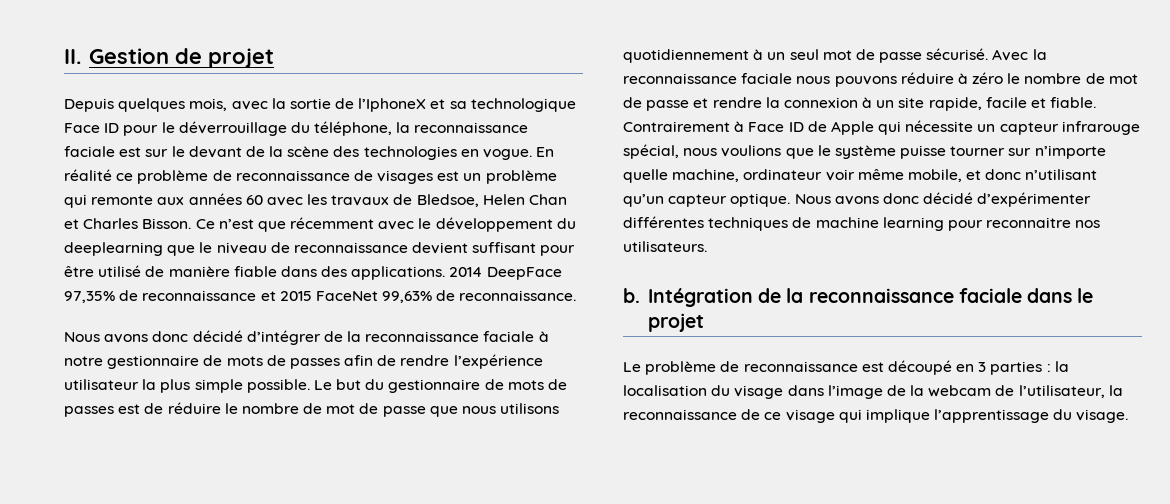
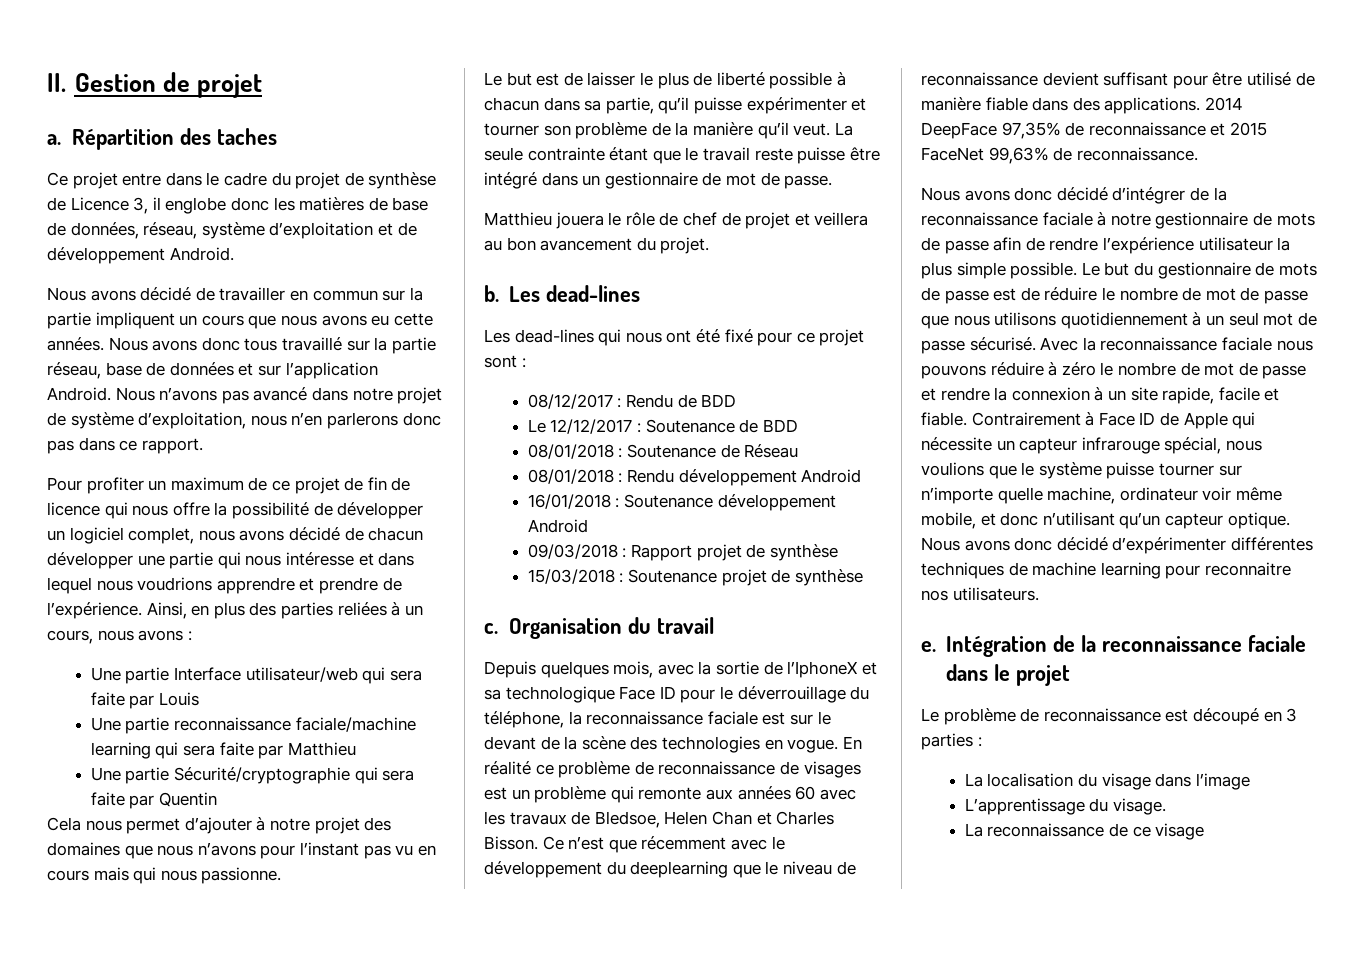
(274, 58) none -> [47,128,278,150] [47,172,437,189] [47,197,429,214] [47,222,417,239] [47,247,234,264] [47,287,423,301] [47,312,433,329] [47,337,436,354] [47,362,378,379] [47,387,443,404] [47,412,441,429] [47,437,203,454] [47,477,411,494] [47,502,424,519] [47,527,424,544] [47,552,415,569] [47,577,402,594] [47,602,423,619] [47,630,192,644] [90,667,422,684] [90,692,200,709] [90,717,416,734] [90,742,356,759] [90,767,415,784] [90,792,218,809] [47,817,392,834] [47,842,436,859] [47,867,282,884] [484,72,846,89] [484,97,867,114] [484,122,853,139] [484,147,880,164] [484,172,833,189] [484,212,869,229] [484,237,710,254] [484,285,641,302] [484,329,865,346] [484,355,526,368] [527,394,737,409] [527,419,798,434] [527,444,799,459] [527,469,862,486] [527,494,836,511] [527,519,588,533] [527,544,838,561] [527,569,863,586] [484,617,715,639] // a. Répartition des taches // Ce projet entre dans le cadre du projet de synthèse de Licence 3, il englobe donc les matières de base de données, réseau, système d’exploitation et de développement Android. // Nous avons décidé de travailler en commun sur la partie impliquent un cours que nous avons eu cette années. Nous avons donc tous travaillé sur la partie réseau, base de données et sur l’application Android. Nous n’avons pas avancé dans notre projet de système d’exploitation, nous n’en parlerons donc pas dans ce rapport. // Pour profiter un maximum de ce projet de fin de licence qui nous offre la possibilité de développer un logiciel complet, nous avons décidé de chacun développer une partie qui nous intéresse et dans lequel nous voudrions apprendre et prendre de l’expérience. Ainsi, en plus des parties reliées à un cours, nous avons : // Une partie Interface utilisateur/web qui sera faite par Louis // Une partie reconnaissance faciale/machine learning qui sera faite par Matthieu // Une partie Sécurité/cryptographie qui sera faite par Quentin // Cela nous permet d’ajouter à notre projet des domaines que nous n’avons pour l’instant pas vu en cours mais qui nous passionne. // Le but est de laisser le plus de liberté possible à chacun dans sa partie, qu’il puisse expérimenter et tourner son problème de la manière qu’il veut. La seule contrainte étant que le travail reste puisse être intégré dans un gestionnaire de mot de passe. // Matthieu jouera le rôle de chef de projet et veillera au bon avancement du projet. // b. Les dead-lines // Les dead-lines qui nous ont été fixé pour ce projet sont : // 08/12/2017 : Rendu de BDD // Le 12/12/2017 : Soutenance de BDD // 08/01/2018 : Soutenance de Réseau // 08/01/2018 : Rendu développement Android // 16/01/2018 : Soutenance développement Android // 09/03/2018 : Rapport projet de synthèse // 15/03/2018 : Soutenance projet de synthèse // c. Organisation du travail
[289,358,340,369] passes -> [944,240,989,254] passe
[64,406,114,417] passes -> [944,290,989,304] passe
[623,288,640,303] b. -> [921,641,936,652] e.
[1054,361,1069,372] la -> [964,773,983,787] // La
[886,385,1123,398] [623,409,1129,423] de la webcam de l’utilisateur, la reconnaissance de ce visage qui implique l’apprentissage du visage. -> [964,798,1167,815] [964,823,1205,840] // L’apprentissage du visage. // La reconnaissance de ce visage

